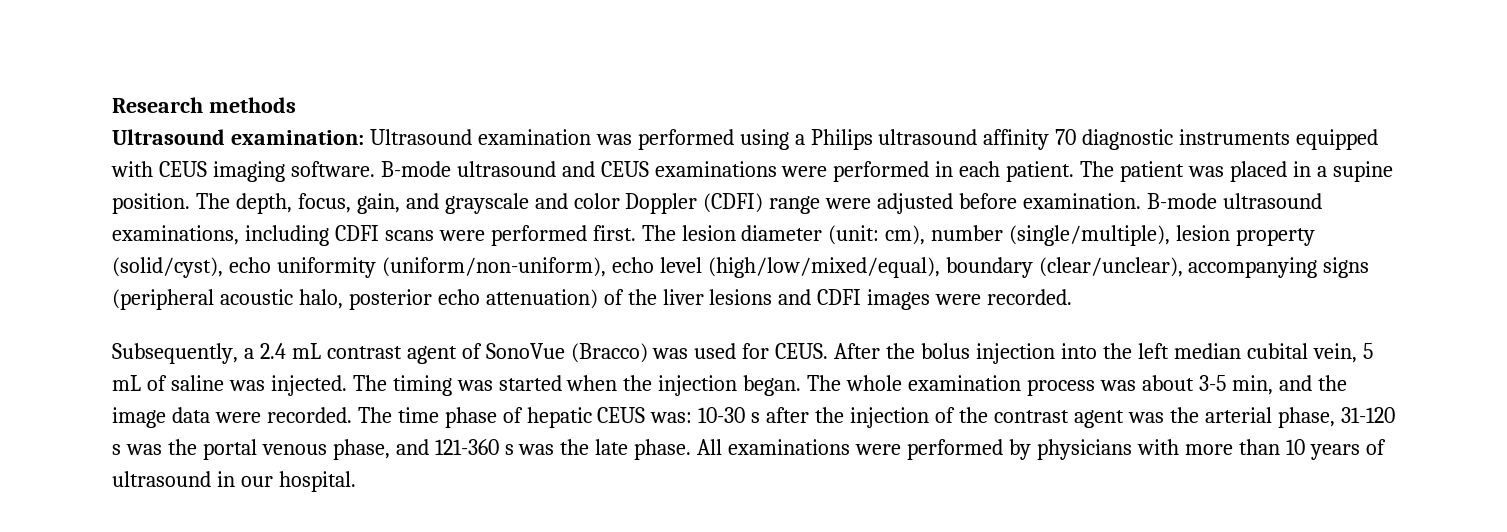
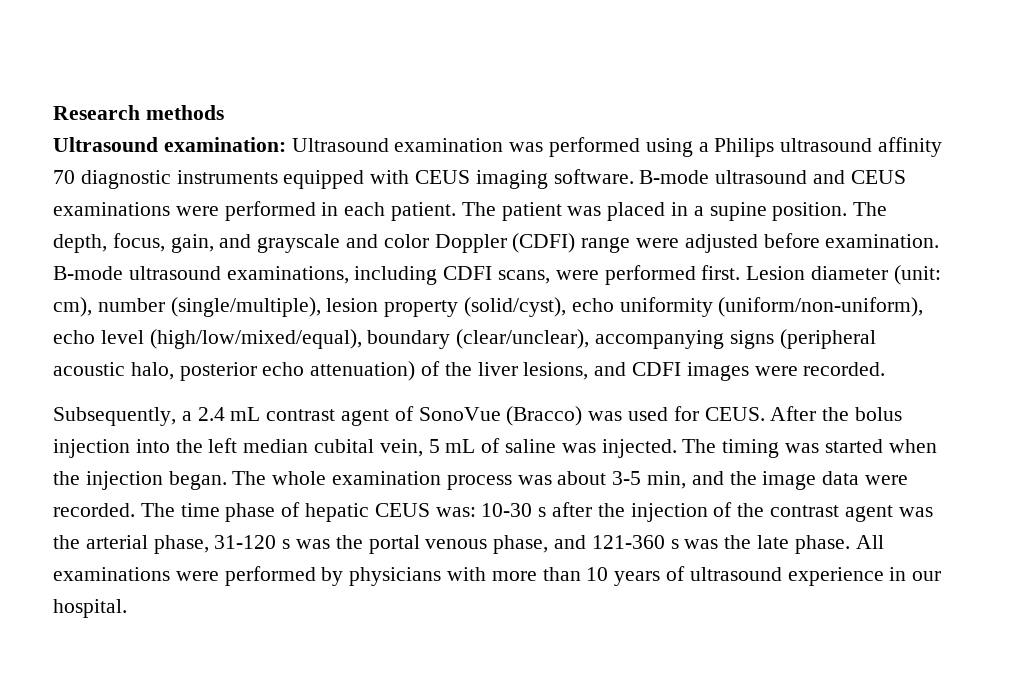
[384,230,434,241] scans -> [498,270,551,284] scans,
[641,225,736,241] The lesion -> [746,266,806,280] Lesion
[709,289,773,305] lesions -> [523,362,589,380] lesions,
(211, 479) none -> [787,567,884,586] experience

